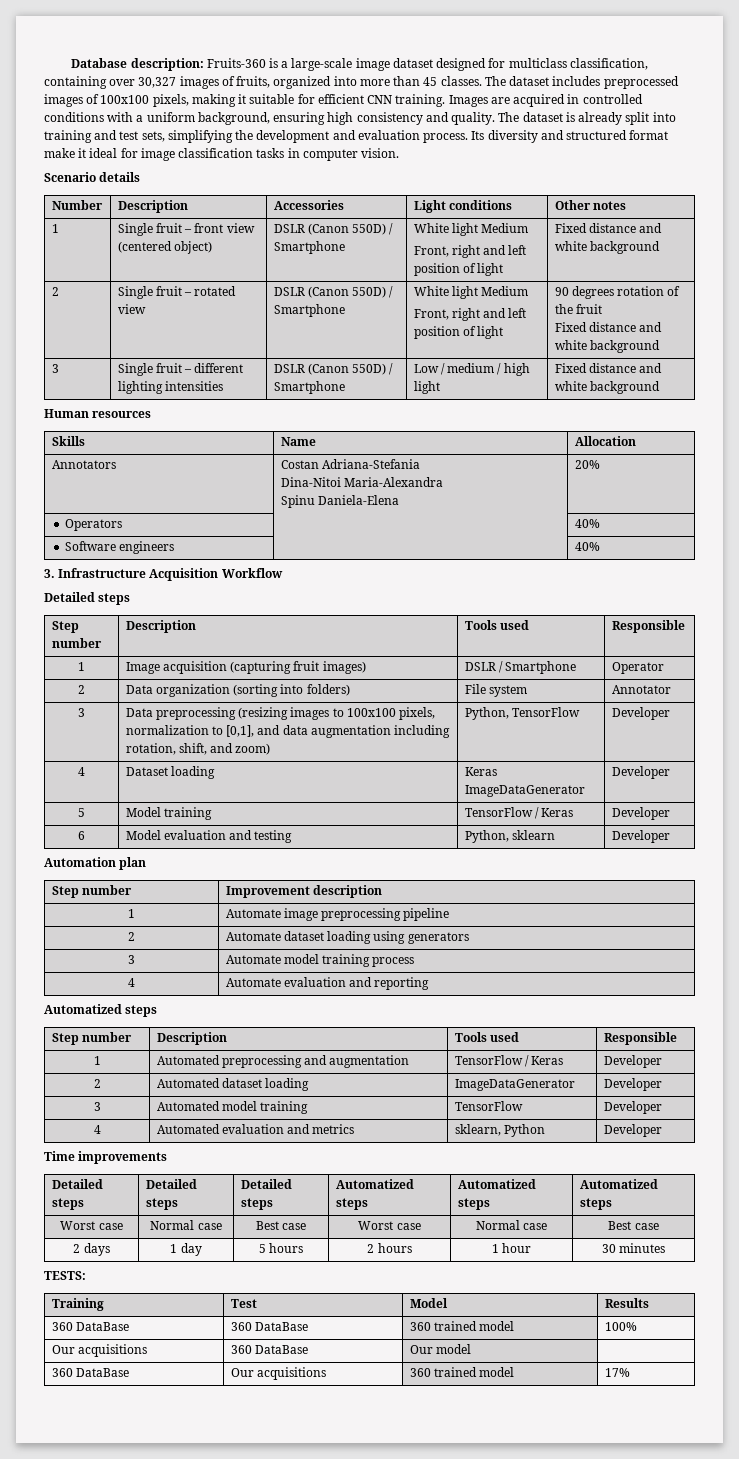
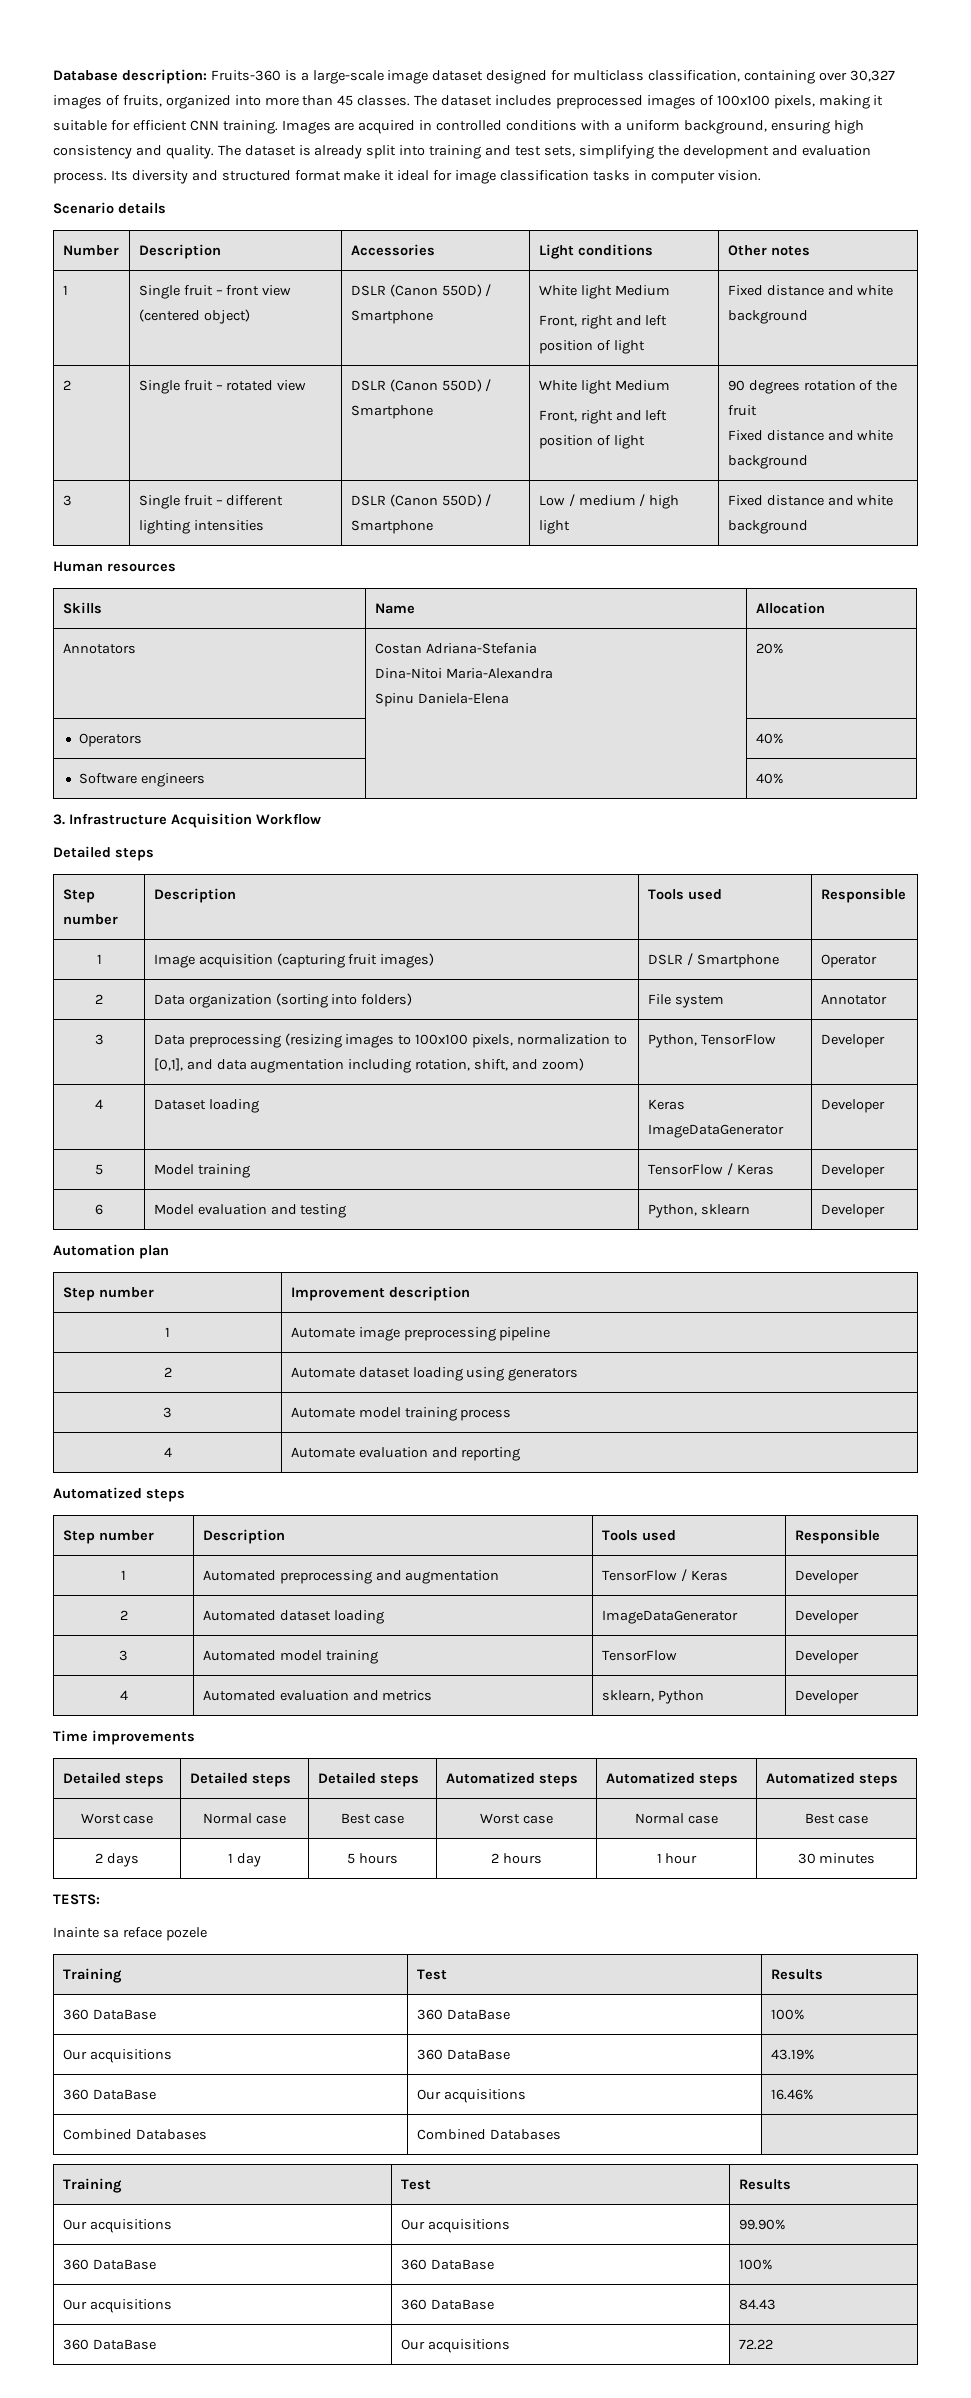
[51,1298,104,1311] [230,1299,257,1308] [409,1298,448,1308] // Training | Test | Model -> [53,1927,207,1941] [62,1968,122,1983] [416,1969,447,1980] // Inainte sa reface pozele // Training | Test
[409,1321,515,1331] [604,1322,637,1331] [51,1344,147,1357] [230,1345,308,1354] [409,1344,471,1354] [51,1368,129,1377] [230,1367,326,1380] [409,1367,515,1377] [604,1368,630,1377] 360 trained model | 100% // Our acquisitions | 360 DataBase | Our model | // 360 DataBase | Our acquisitions | 360 trained model | 17% -> [770,2009,805,2020] [62,2049,172,2063] [416,2049,510,2060] [770,2049,815,2060] [62,2089,156,2100] [416,2089,526,2103] [770,2089,814,2100] [62,2129,207,2140] [416,2129,561,2140] [62,2178,122,2193] [400,2179,431,2190] [738,2179,791,2190] [62,2219,172,2233] [400,2219,510,2233] [738,2219,786,2230] [62,2259,156,2270] [400,2259,494,2270] [738,2259,773,2270] [62,2299,172,2313] [400,2299,494,2310] [738,2299,776,2310] [62,2339,156,2350] [400,2339,510,2353] [738,2339,773,2350] 100% // Our acquisitions | 360 DataBase | 43.19% // 360 DataBase | Our acquisitions | 16.46% // Combined Databases | Combined Databases | // Training | Test | Results // Our acquisitions | Our acquisitions | 99.90% // 360 DataBase | 360 DataBase | 100% // Our acquisitions | 360 DataBase | 84.43 // 360 DataBase | Our acquisitions | 72.22

